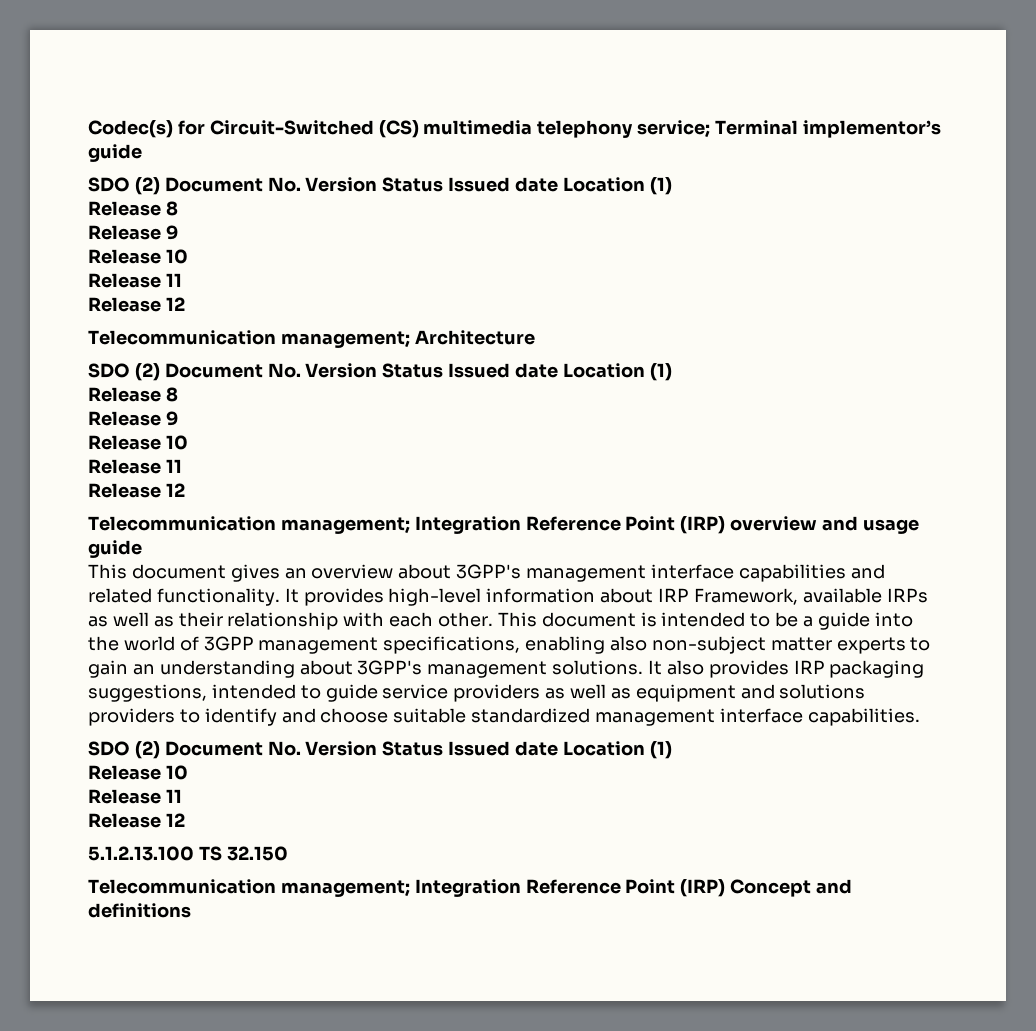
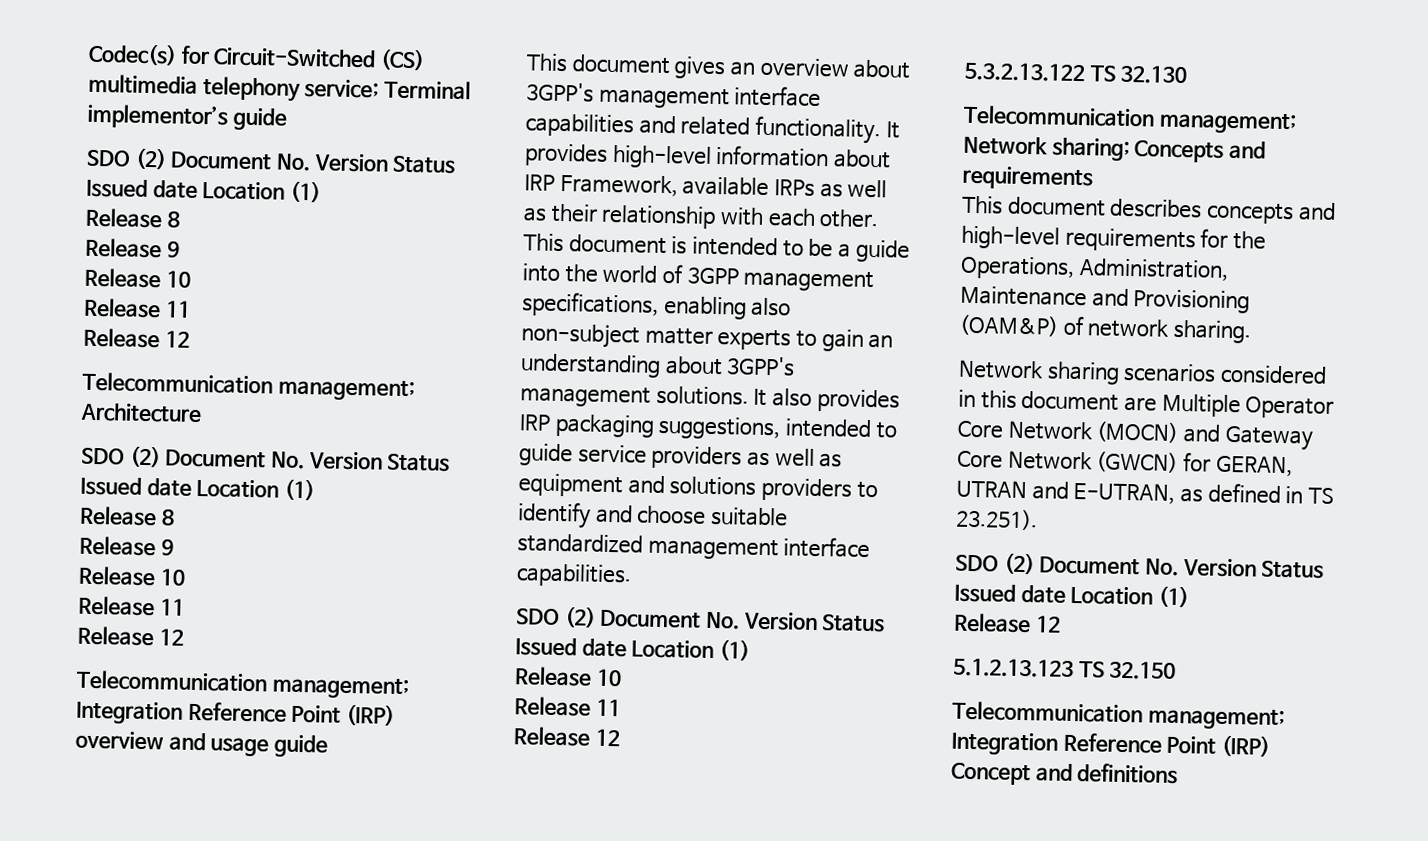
[88,846,194,861] 5.1.2.13.100 -> [964,61,1188,85] [963,104,1297,135] [963,135,1267,163] [962,165,1093,191] [962,195,1336,225] [961,225,1266,253] [960,255,1229,281] [960,285,1251,314] [959,314,1253,344] [958,359,1328,385] [958,389,1335,420] [957,420,1313,451] [957,450,1293,477] [956,479,1334,505] [955,508,1038,531] [955,552,1325,579] [954,583,1189,608] [953,612,1061,634] [953,657,1074,679] 5.3.2.13.122 TS 32.130 // Telecommunication management; Network sharing; Concepts and requirements // This document describes concepts and high-level requirements for the Operations, Administration, Maintenance and Provisioning (OAM&P) of network sharing. // Network sharing scenarios considered in this document are Multiple Operator Core Network (MOCN) and Gateway Core Network (GWCN) for GERAN, UTRAN and E-UTRAN, as defined in TS 23.251). // SDO (2) Document No. Version Status Issued date Location (1) // Release 12 // 5.1.2.13.123

